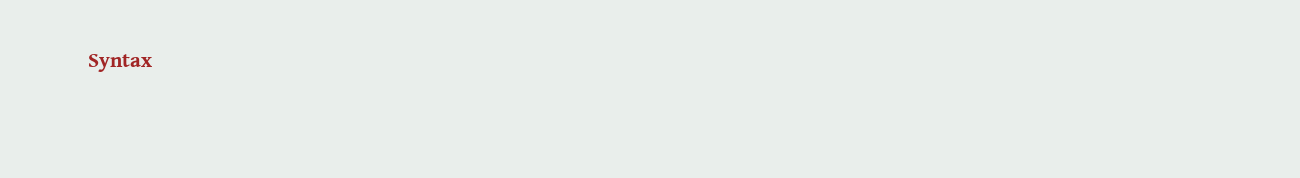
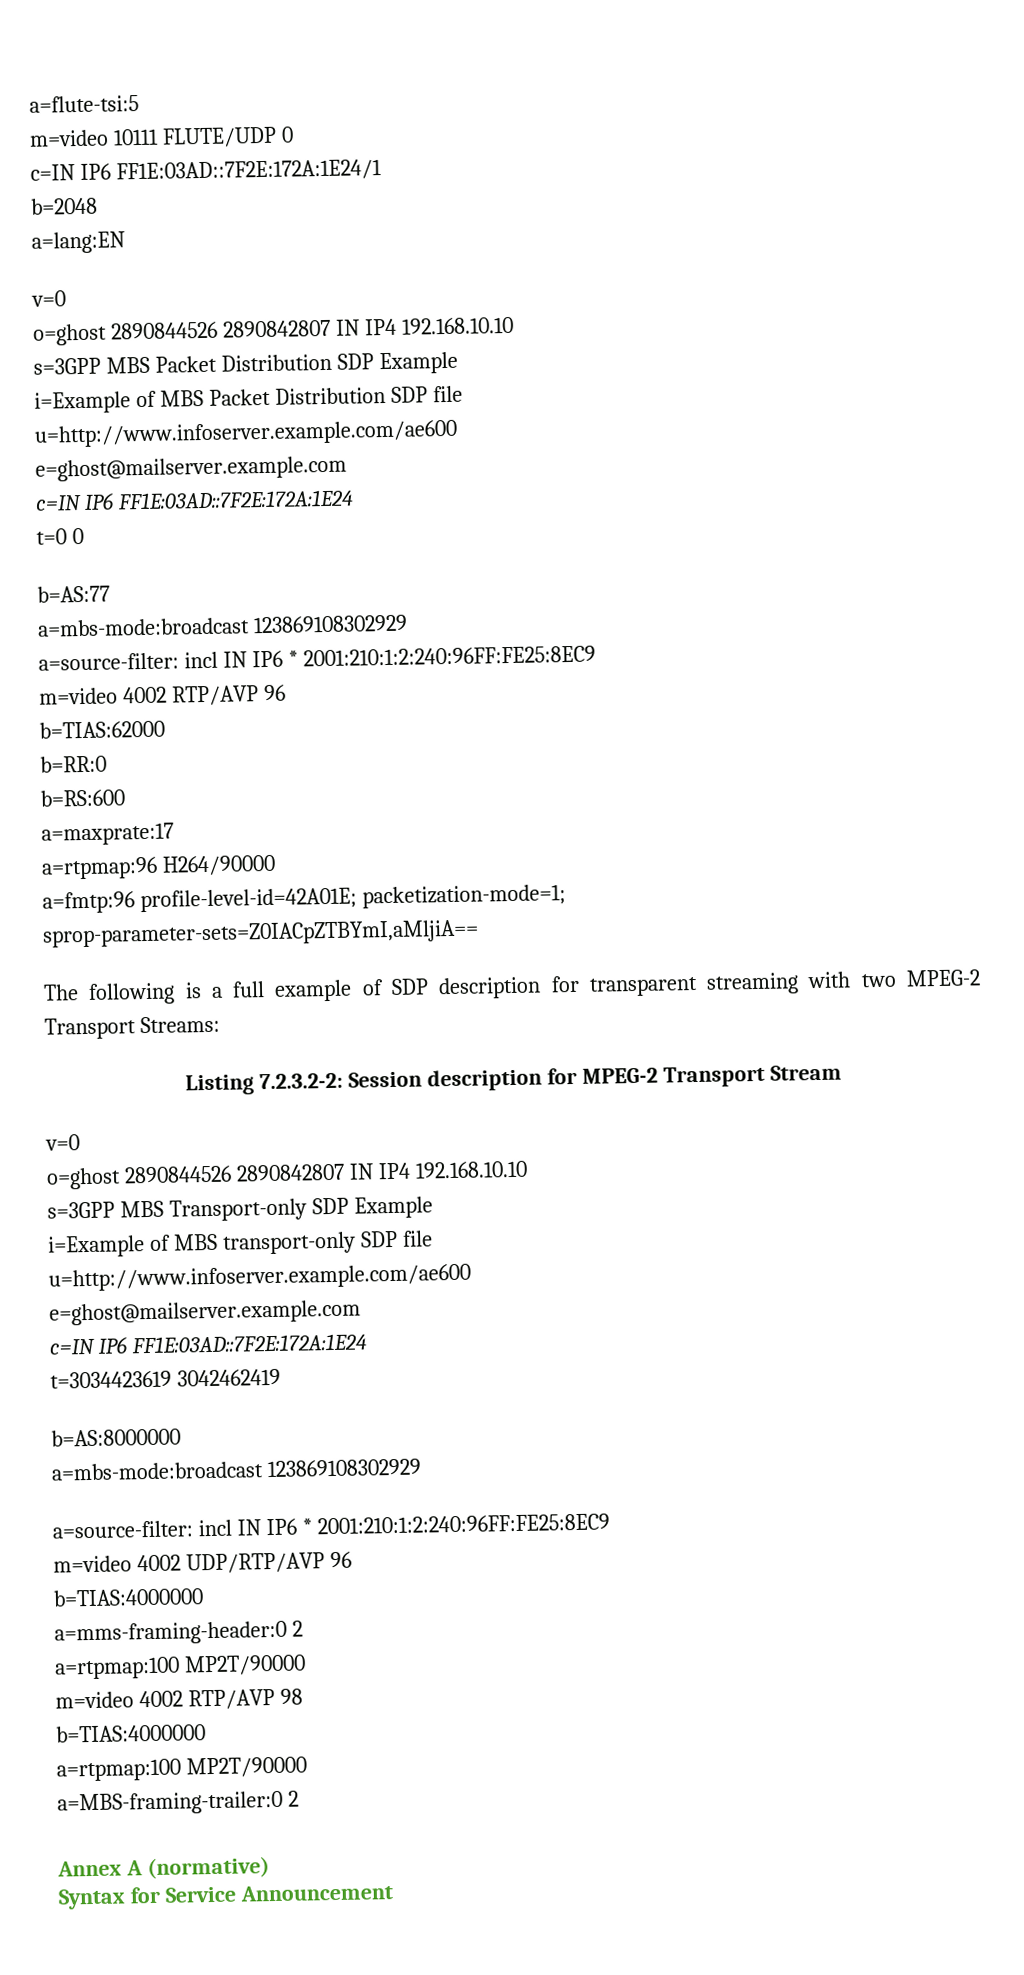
[88,54,152,72] Syntax -> [29,95,139,113] [29,126,294,148] [30,159,382,183] [30,197,98,215] [31,231,125,254] [31,290,66,307] [33,316,514,346] [33,351,458,375] [34,385,463,414] [34,419,458,448] [35,455,347,482] [35,489,354,511] [36,527,84,545] [37,585,110,603] [37,614,408,637] [38,645,596,671] [39,684,286,706] [39,720,165,739] [40,755,107,773] [40,789,125,807] [41,822,174,846] [41,854,276,880] [42,884,566,914] [42,919,479,948] [43,969,982,1005] [44,1015,220,1040] [185,1064,842,1096] [45,1134,80,1151] [46,1160,528,1190] [47,1196,433,1222] [48,1230,433,1258] [48,1263,471,1292] [49,1299,361,1326] [49,1333,367,1355] [50,1368,281,1389] [51,1428,181,1447] [51,1458,421,1481] [52,1513,610,1539] [53,1551,352,1574] [53,1588,204,1607] [54,1620,303,1646] [54,1654,306,1680] [55,1688,303,1710] [56,1724,206,1743] [56,1756,307,1782] [57,1790,299,1816] [57,1856,270,1880] [58,1884,393,1910] a=flute-tsi:5 // m=video 10111 FLUTE/UDP 0 // c=IN IP6 FF1E:03AD::7F2E:172A:1E24/1 // b=2048 // a=lang:EN // v=0 // o=ghost 2890844526 2890842807 IN IP4 192.168.10.10 // s=3GPP MBS Packet Distribution SDP Example // i=Example of MBS Packet Distribution SDP file // u=http://www.infoserver.example.com/ae600 // e=ghost@mailserver.example.com // c=IN IP6 FF1E:03AD::7F2E:172A:1E24 // t=0 0 // b=AS:77 // a=mbs-mode:broadcast 123869108302929 // a=source-filter: incl IN IP6 * 2001:210:1:2:240:96FF:FE25:8EC9 // m=video 4002 RTP/AVP 96 // b=TIAS:62000 // b=RR:0 // b=RS:600 // a=maxprate:17 // a=rtpmap:96 H264/90000 // a=fmtp:96 profile-level-id=42A01E; packetization-mode=1; sprop-parameter-sets=Z0IACpZTBYmI,aMljiA== // The following is a full example of SDP description for transparent streaming with two MPEG-2 Transport Streams: // Listing 7.2.3.2-2: Session description for MPEG-2 Transport Stream // v=0 // o=ghost 2890844526 2890842807 IN IP4 192.168.10.10 // s=3GPP MBS Transport-only SDP Example // i=Example of MBS transport-only SDP file // u=http://www.infoserver.example.com/ae600 // e=ghost@mailserver.example.com // c=IN IP6 FF1E:03AD::7F2E:172A:1E24 // t=3034423619 3042462419 // b=AS:8000000 // a=mbs-mode:broadcast 123869108302929 // a=source-filter: incl IN IP6 * 2001:210:1:2:240:96FF:FE25:8EC9 // m=video 4002 UDP/RTP/AVP 96 // b=TIAS:4000000 // a=mms-framing-header:0 2 // a=rtpmap:100 MP2T/90000 // m=video 4002 RTP/AVP 98 // b=TIAS:4000000 // a=rtpmap:100 MP2T/90000 // a=MBS-framing-trailer:0 2 // Annex A (normative) // Syntax for Service Announcement

